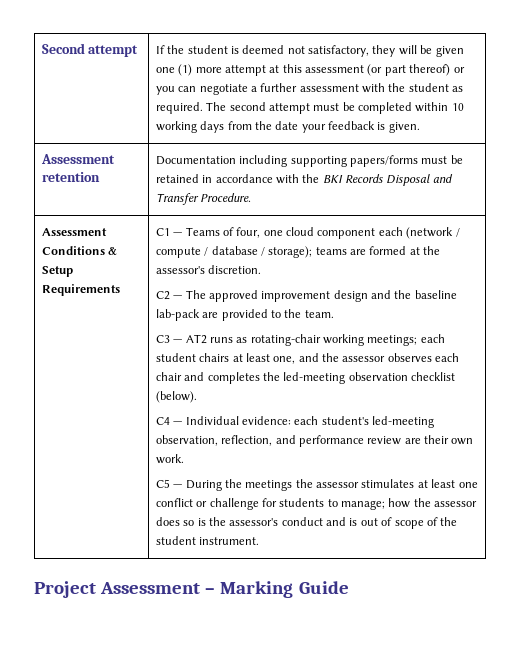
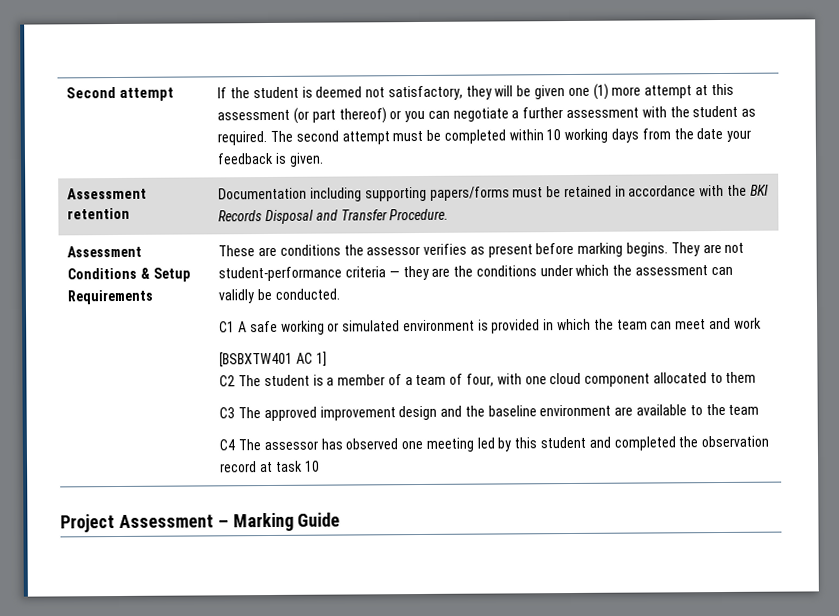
[155,227,220,236] C1 — Teams -> [218,242,745,258] [218,264,733,282] [218,288,340,304] [219,317,762,335] [219,351,327,368] [219,374,447,387] These are conditions the assessor verifies as present before marking begins. They are not student-performance criteria — they are the conditions under which the assessment can validly be conducted. // C1 A safe working or simulated environment is provided in which the team can meet and work // [BSBXTW401 AC 1] // C2 The student is a member of a team
(261, 232) none -> [496,373,522,385] with
[378,227,460,239] [155,246,441,258] [155,265,262,274] [155,291,183,300] each (network / compute / database / storage); teams are formed at the assessor's discretion. // C2 — -> [652,371,757,384] [219,407,236,419] allocated to them // C3
[155,309,334,321] [155,334,445,346] [155,353,460,364] [155,372,456,384] [155,391,197,403] [155,416,435,428] [155,435,474,447] [155,454,184,464] [155,479,478,491] [155,498,478,510] [155,517,458,529] [155,536,260,545] lab-pack are provided to the team. // C3 — AT2 runs as rotating-chair working meetings; each student chairs at least one, and the assessor observes each chair and completes the led-meeting observation checklist (below). // C4 — Individual evidence: each student's led-meeting observation, reflection, and performance review are their own work. // C5 — During the meetings the assessor stimulates at least one conflict or challenge for students to manage; how the assessor does so is the assessor's conduct and is out of scope of the student instrument. -> [539,403,760,417] [219,435,770,452] [220,460,320,473] environment are available to the team // C4 The assessor has observed one meeting led by this student and completed the observation record at task 10

